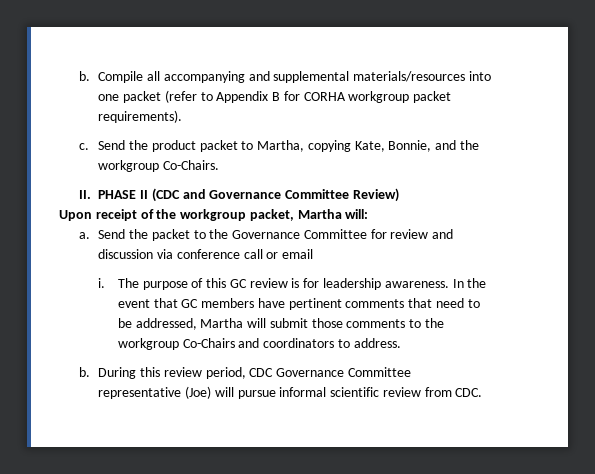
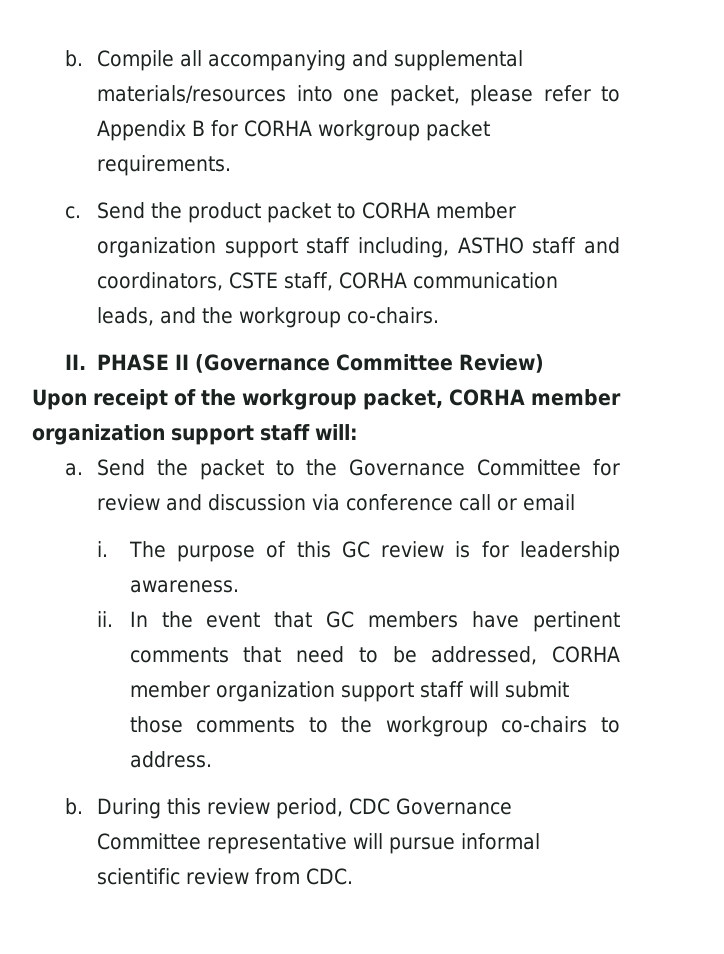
[122,90,197,103] packet (refer -> [389,85,591,106] packet, please refer
[98,110,183,123] requirements). -> [97,155,232,176] requirements.
[257,140,432,152] Martha, copying Kate, Bonnie, -> [362,202,517,219] [97,237,620,258] [97,272,559,291] [97,307,155,326] CORHA member organization support staff including, ASTHO staff and coordinators, CSTE staff, CORHA communication leads,
[162,160,219,170] Co-Chairs. -> [347,307,440,324] co-chairs.
[151,188,282,202] (CDC and Governance -> [195,354,331,373] (Governance
[297,209,342,219] Martha -> [449,389,621,406] [32,424,310,445] CORHA member organization support staff
(449, 284) none -> [97,611,114,627] // ii.
[200,318,244,328] Martha -> [552,646,620,663] [129,681,464,702] CORHA member organization support staff
[182,338,335,348] Co-Chairs and coordinators -> [501,716,588,733] co-chairs
[184,386,211,399] (Joe) -> (348, 843) none

